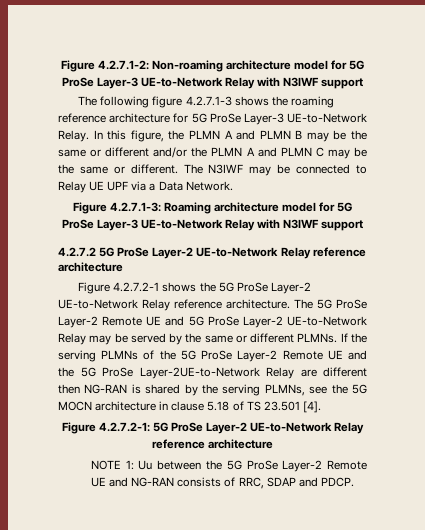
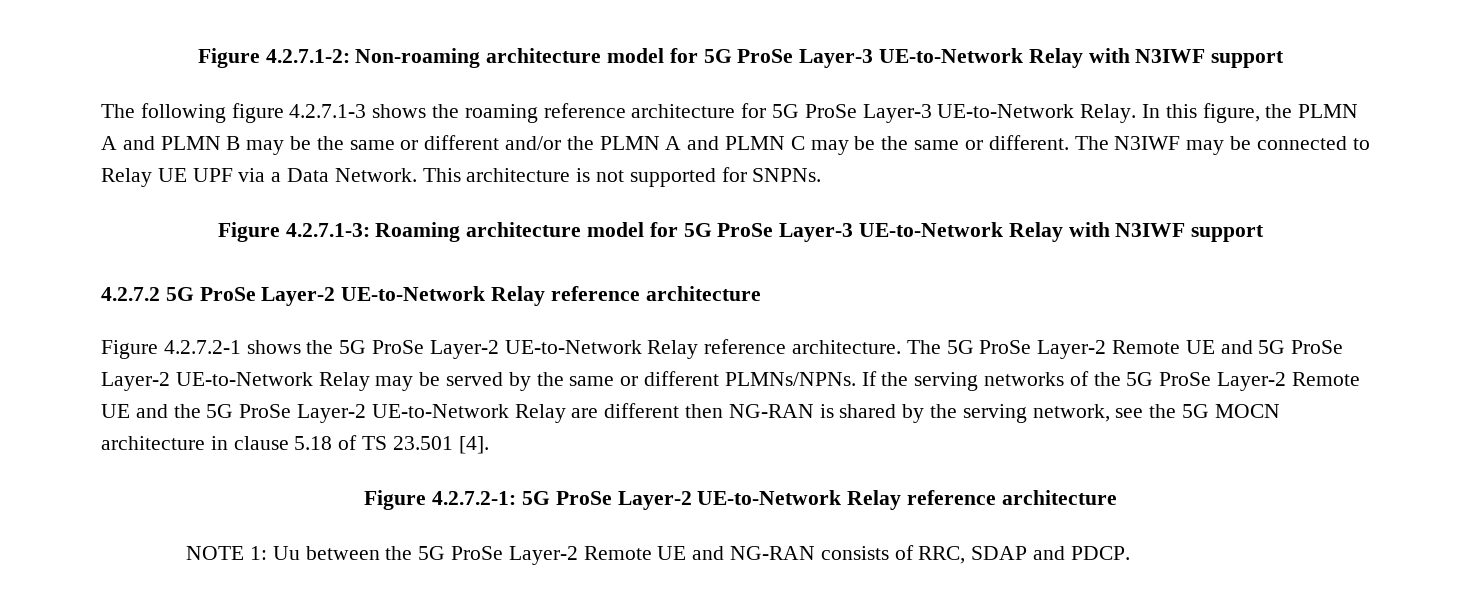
(233, 186) none -> [422,167,822,187] This architecture is not supported for SNPNs.
[297,333,338,343] PLMNs. -> [724,372,856,386] PLMNs/NPNs.
[101,350,139,360] PLMNs -> [984,372,1065,386] networks
[139,367,260,379] Layer-2UE-to-Network -> [297,404,509,423] Layer-2 UE-to-Network
[264,384,305,396] PLMNs, -> [1032,404,1110,422] network,

